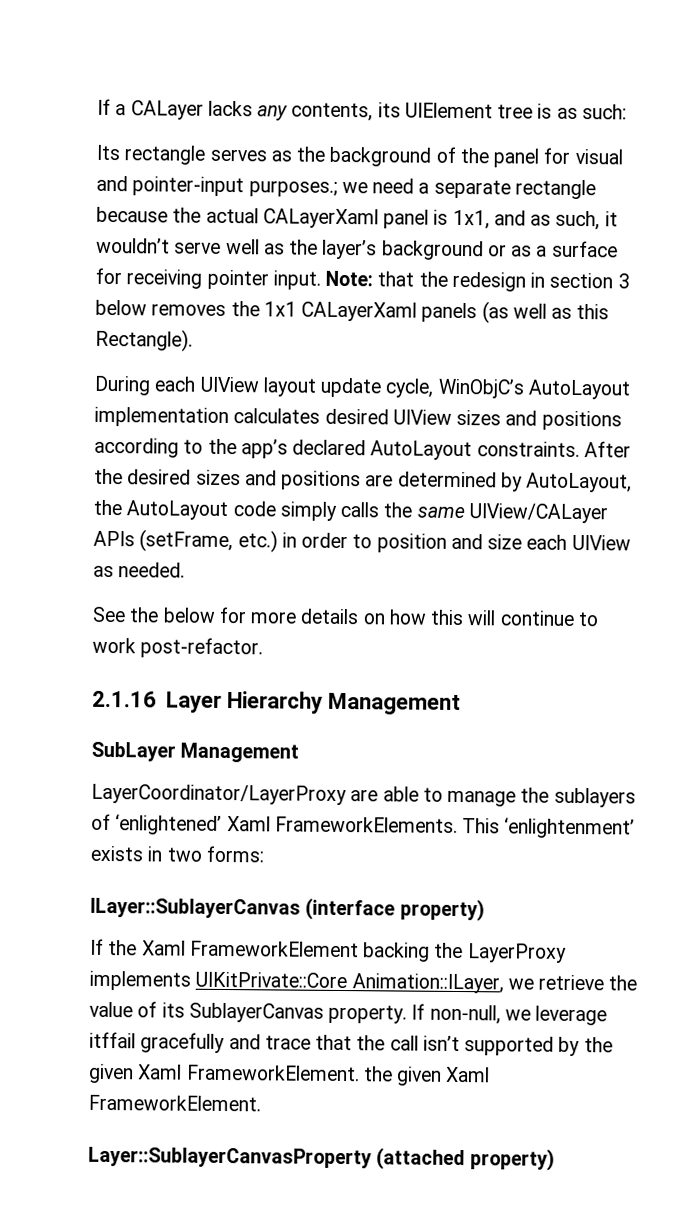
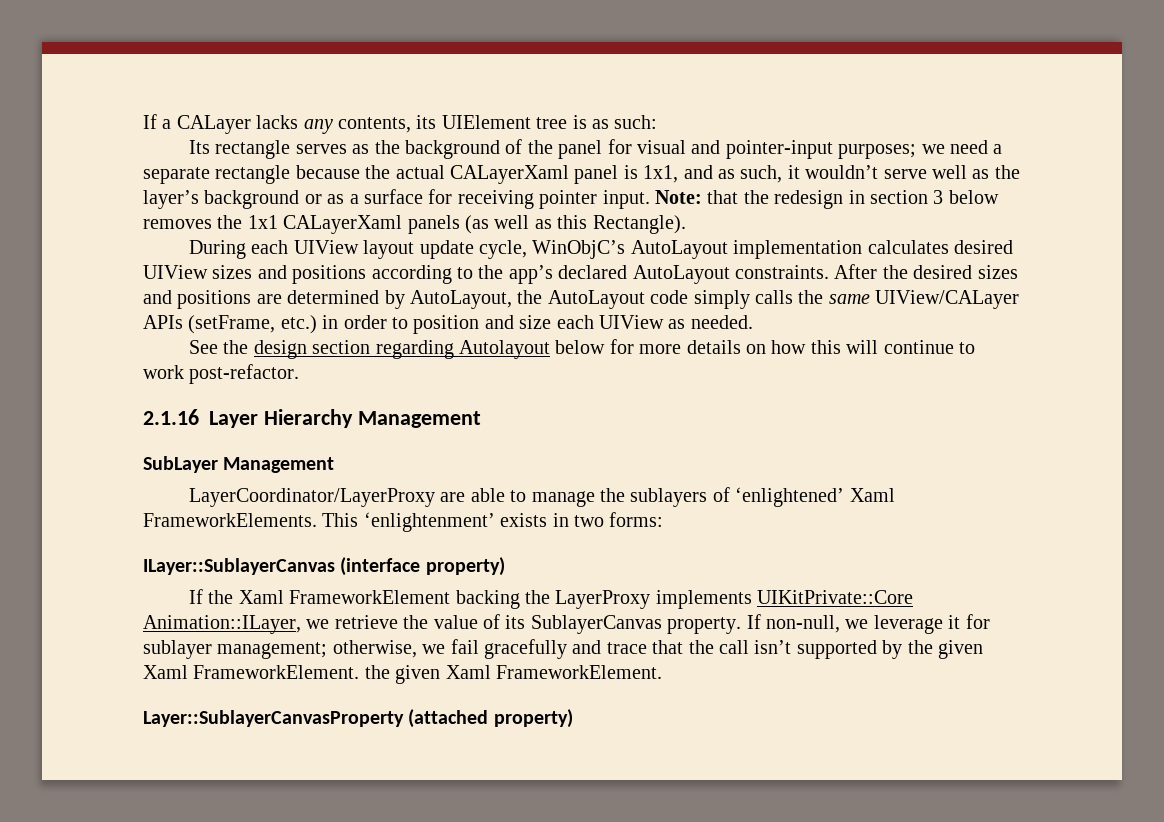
[248,180,338,197] purposes.; -> [838,144,917,159] purposes;
(160, 615) none -> [253,340,551,359] design section regarding Autolayout
[89,1031,136,1049] itffail -> [948,614,990,629] [143,639,479,659] it for sublayer management; otherwise, we fail

